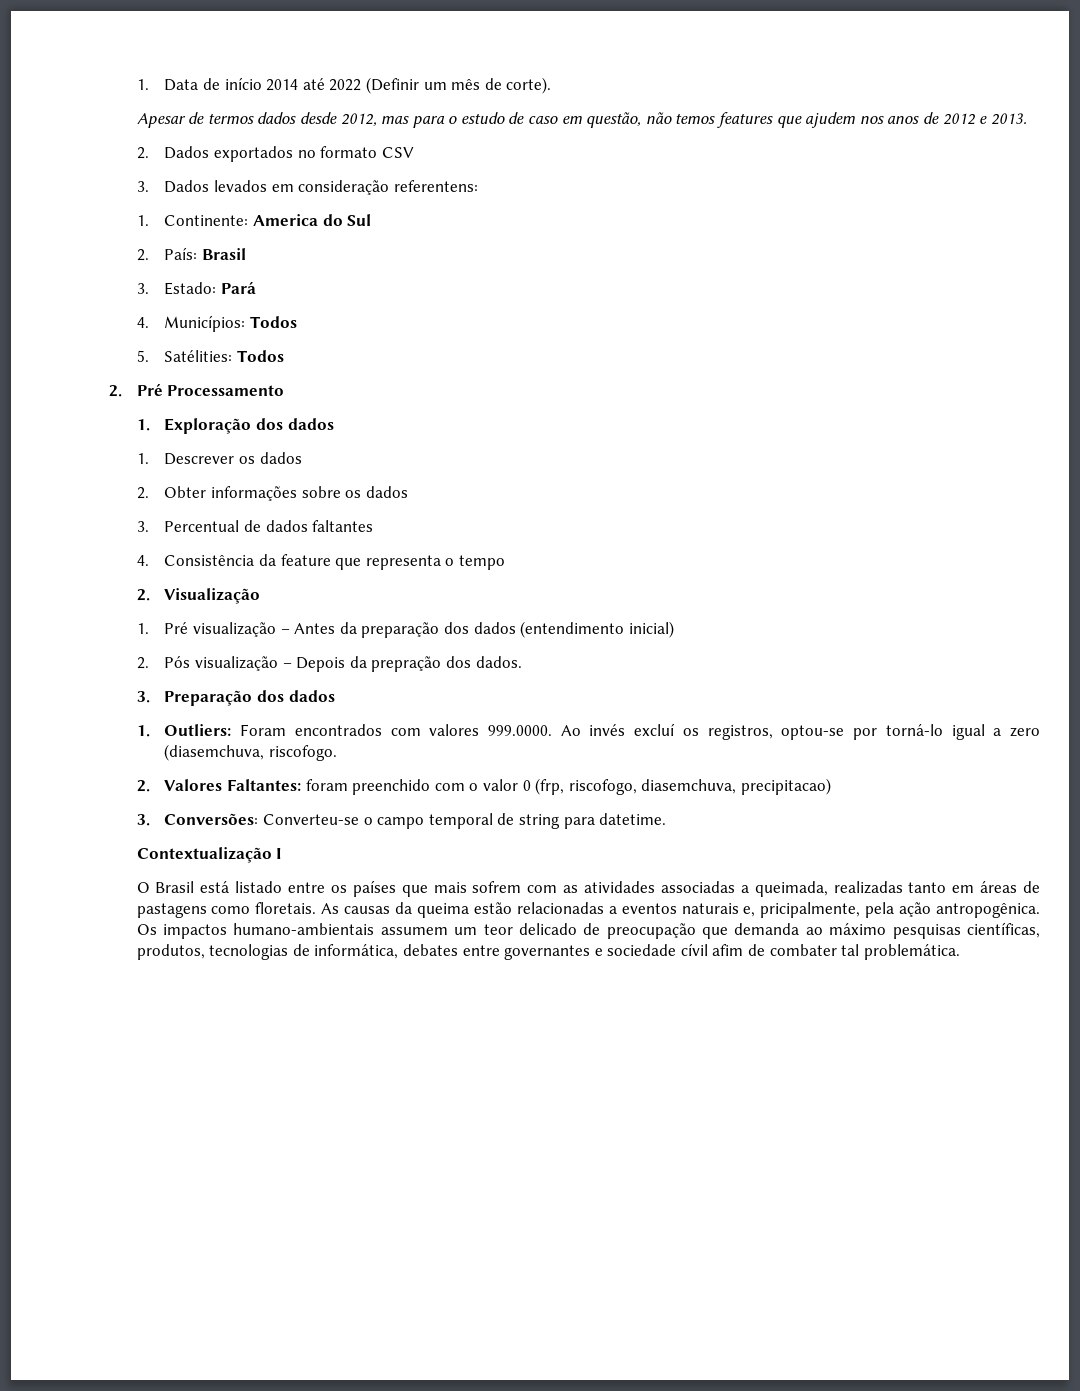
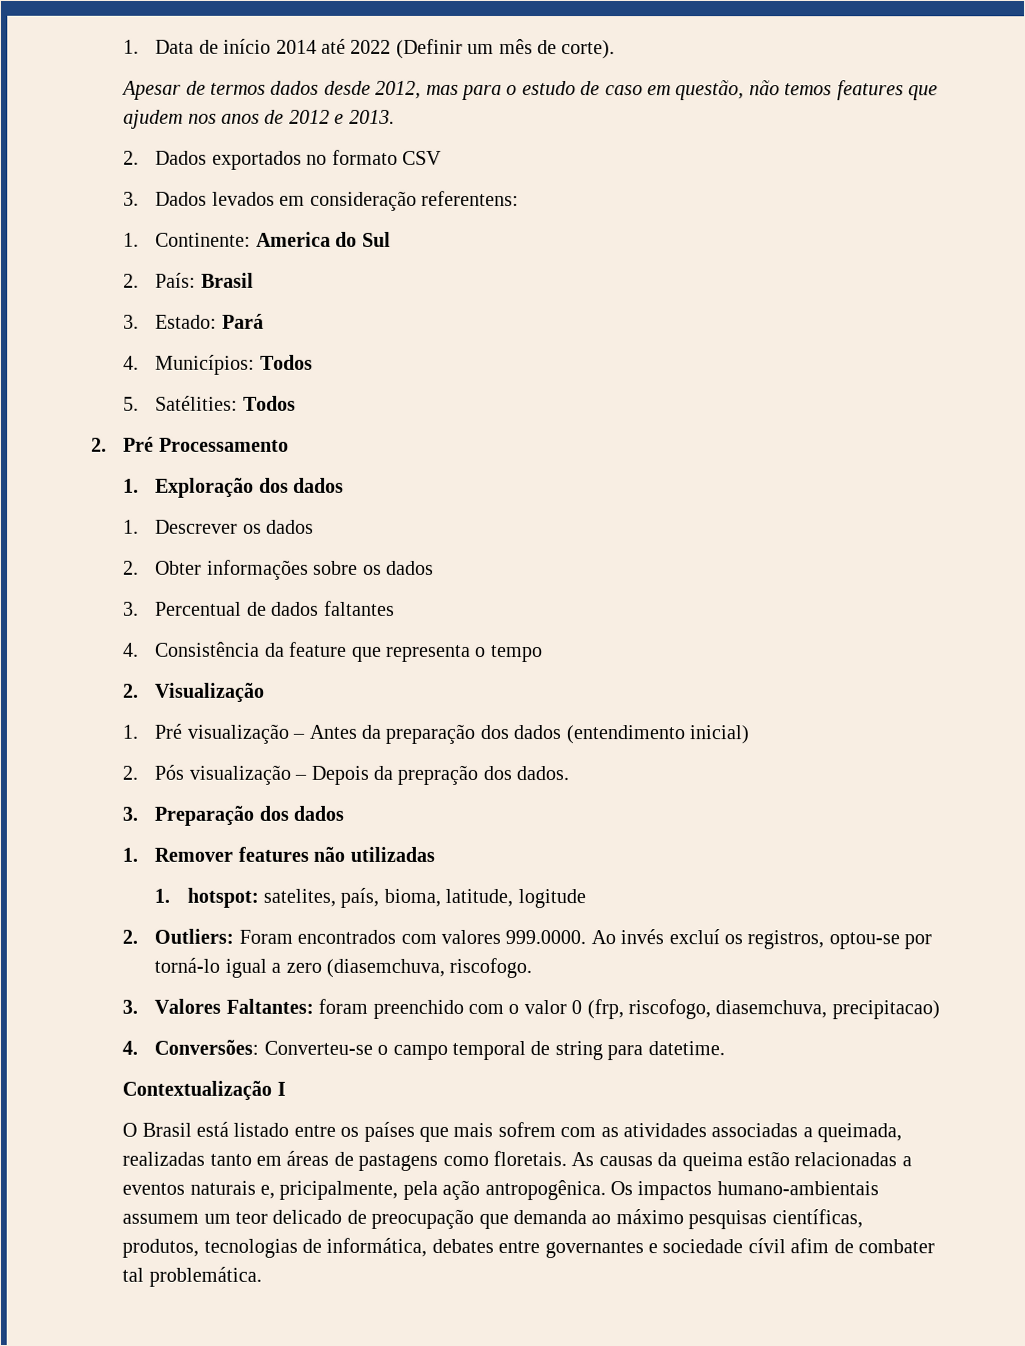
(150, 731) none -> [154,846,435,862] [154,887,586,909] [122,929,139,944] Remover features não utilizadas // 1. hotspot: satelites, país, bioma, latitude, logitude // 2.
[136,780,150,792] 2. -> [122,999,139,1014] 3.
[136,814,150,826] 3. -> [122,1040,139,1055] 4.

